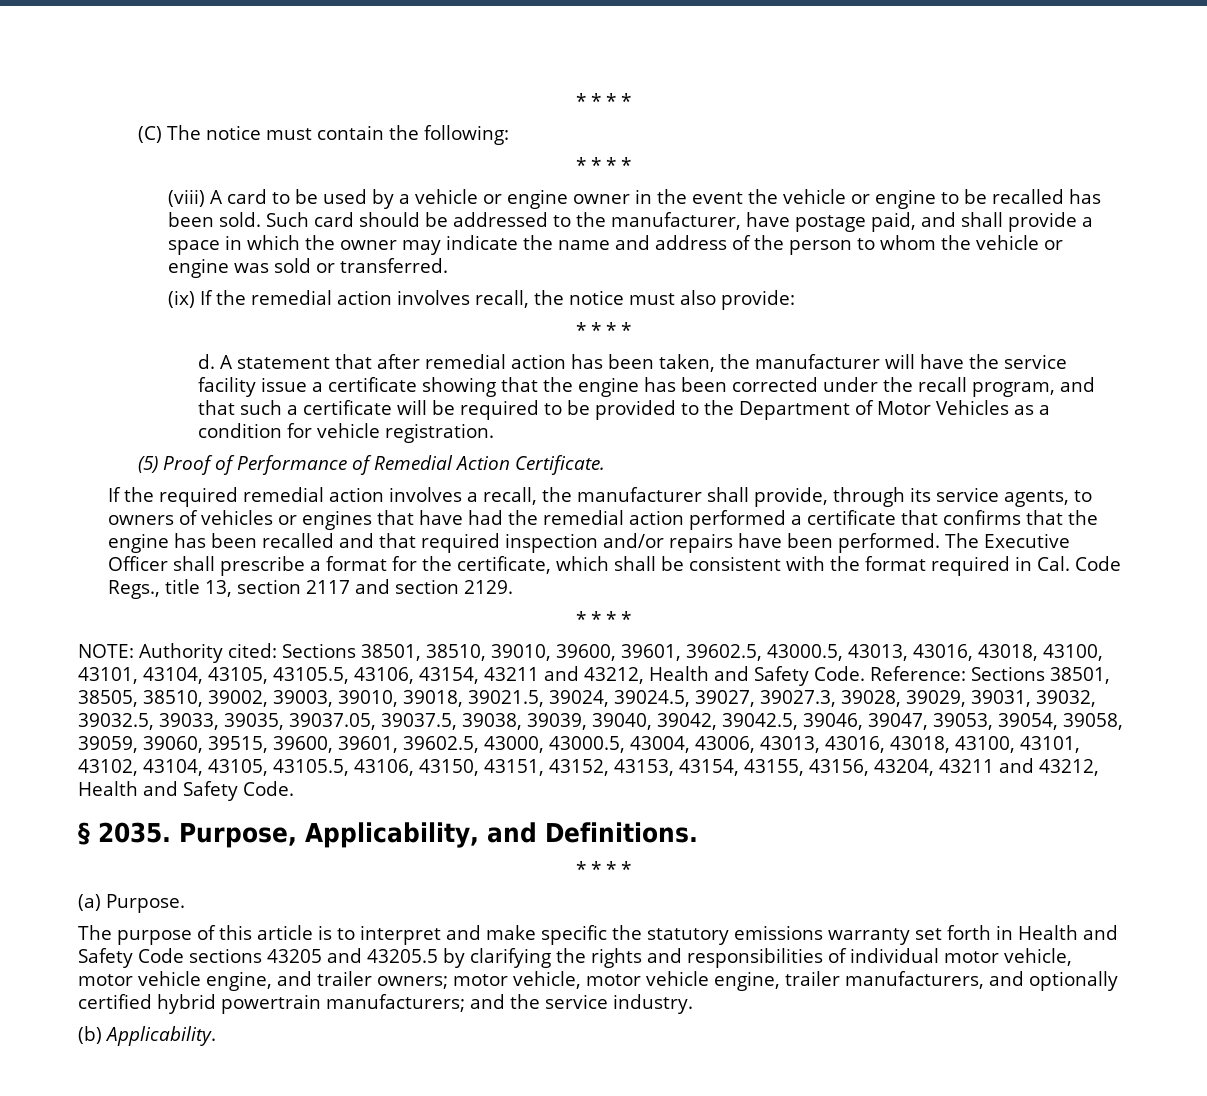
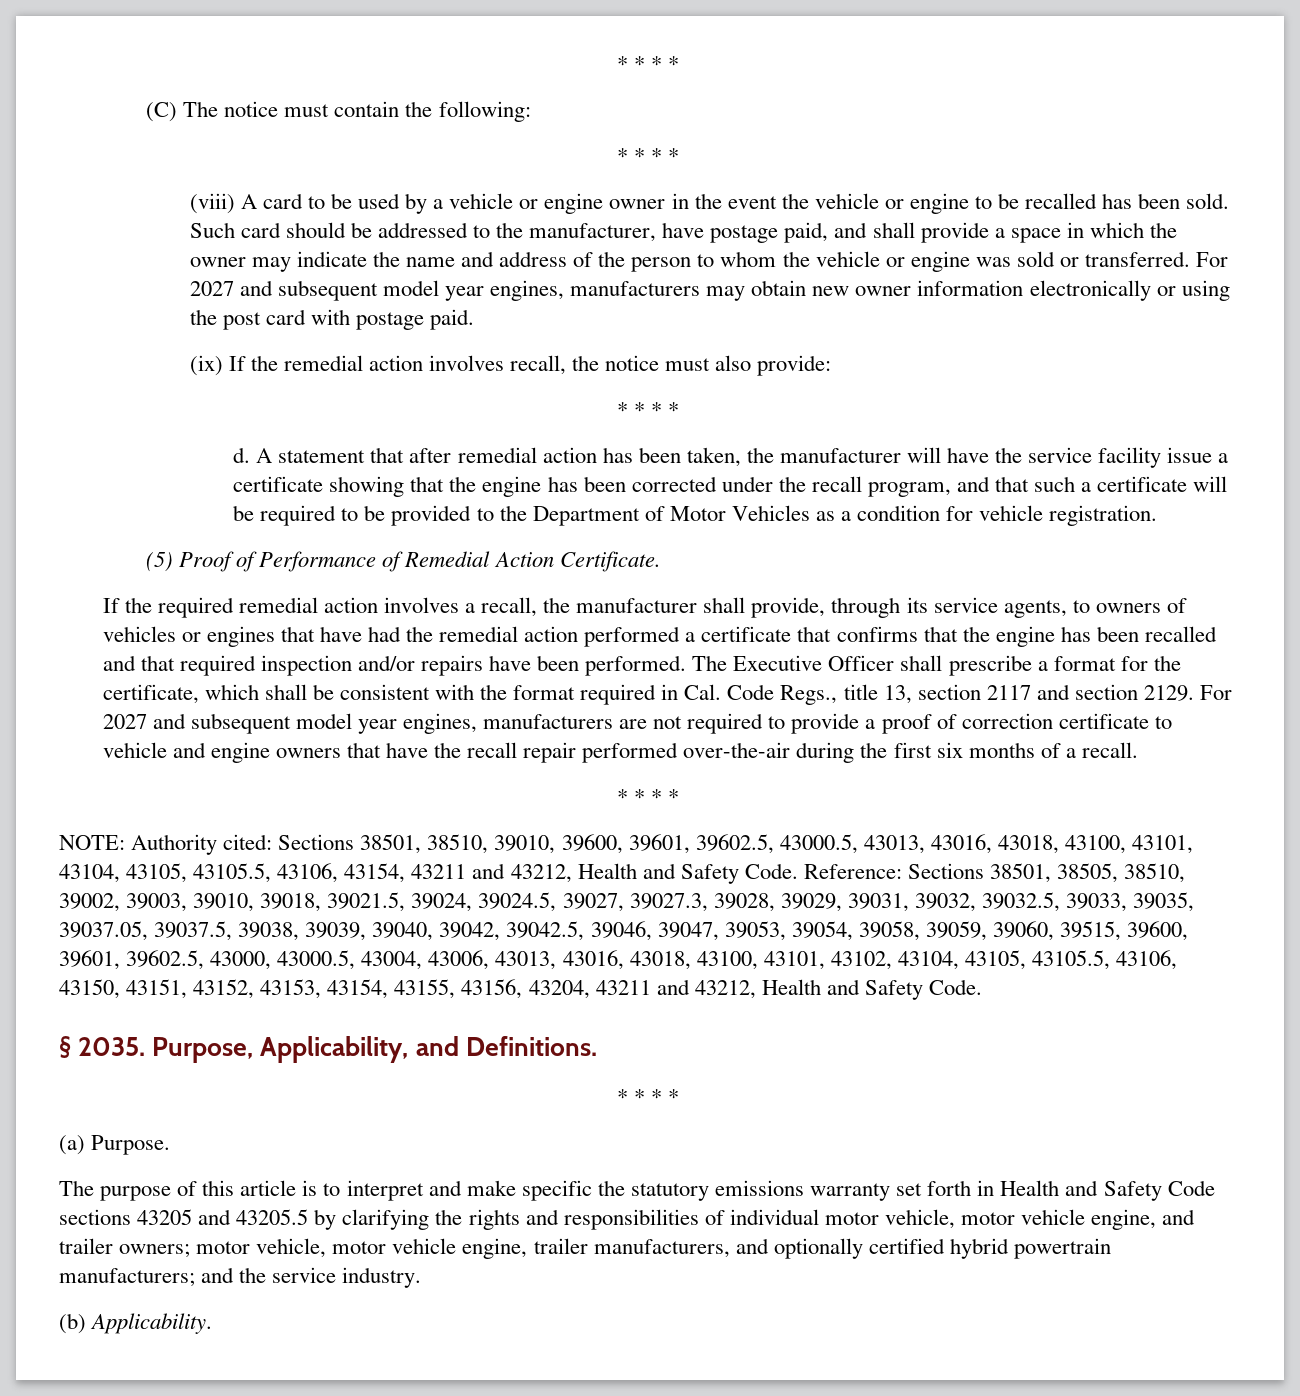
(449, 265) none -> [1196,252,1229,267] [189,280,1230,301] [189,309,474,330] For 2027 and subsequent model year engines, manufacturers may obtain new owner information electronically or using the post card with postage paid.
(514, 587) none -> [1200,685,1233,700] [102,713,1172,734] [102,742,1138,763] For 2027 and subsequent model year engines, manufacturers are not required to provide a proof of correction certificate to vehicle and engine owners that have the recall repair performed over-the-air during the first six months of a recall.

